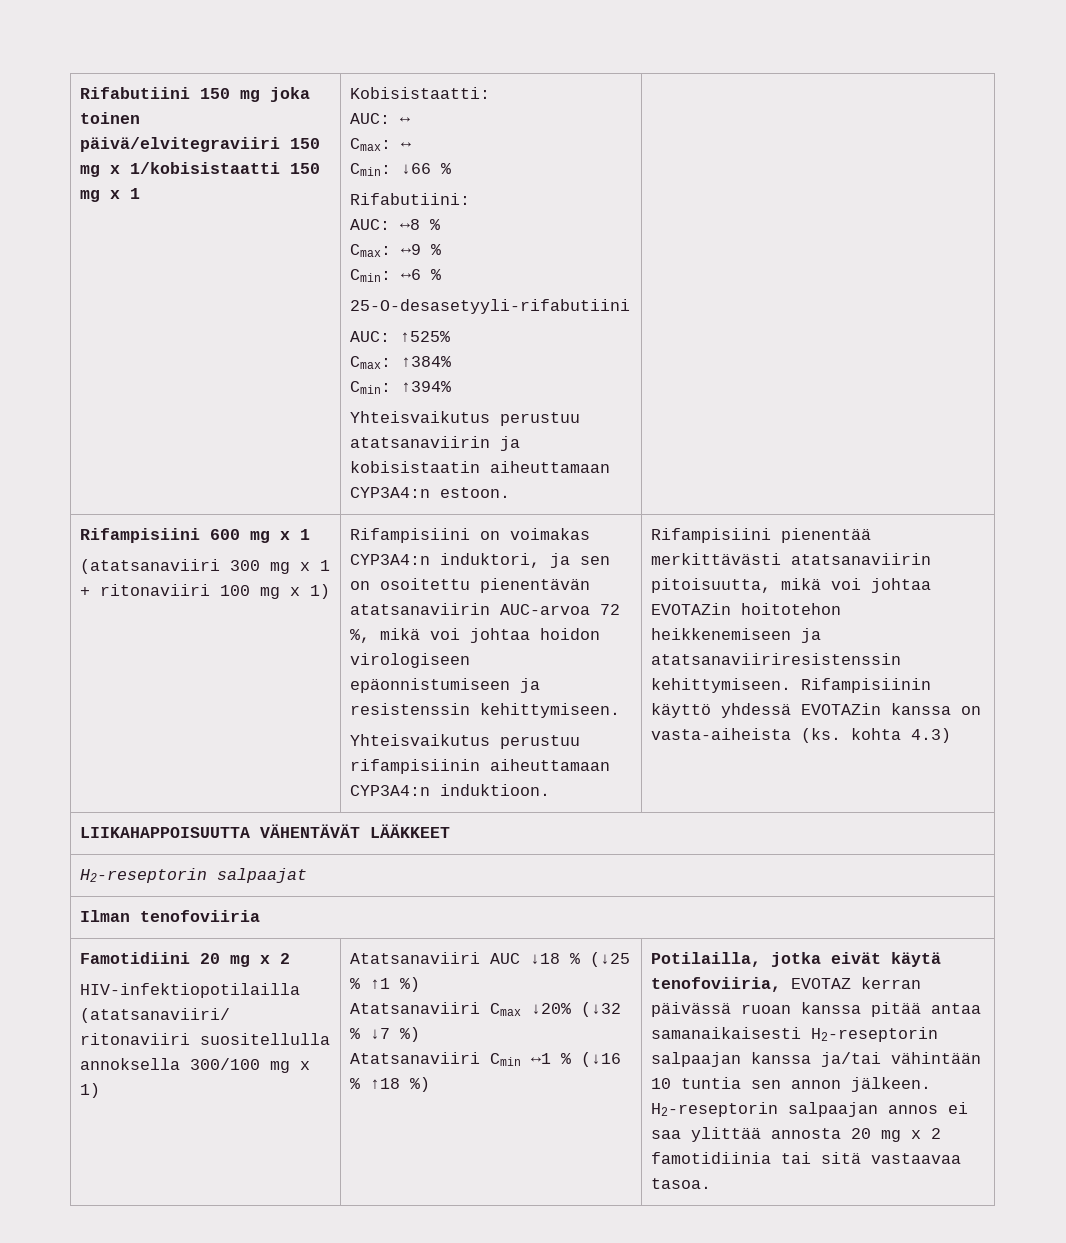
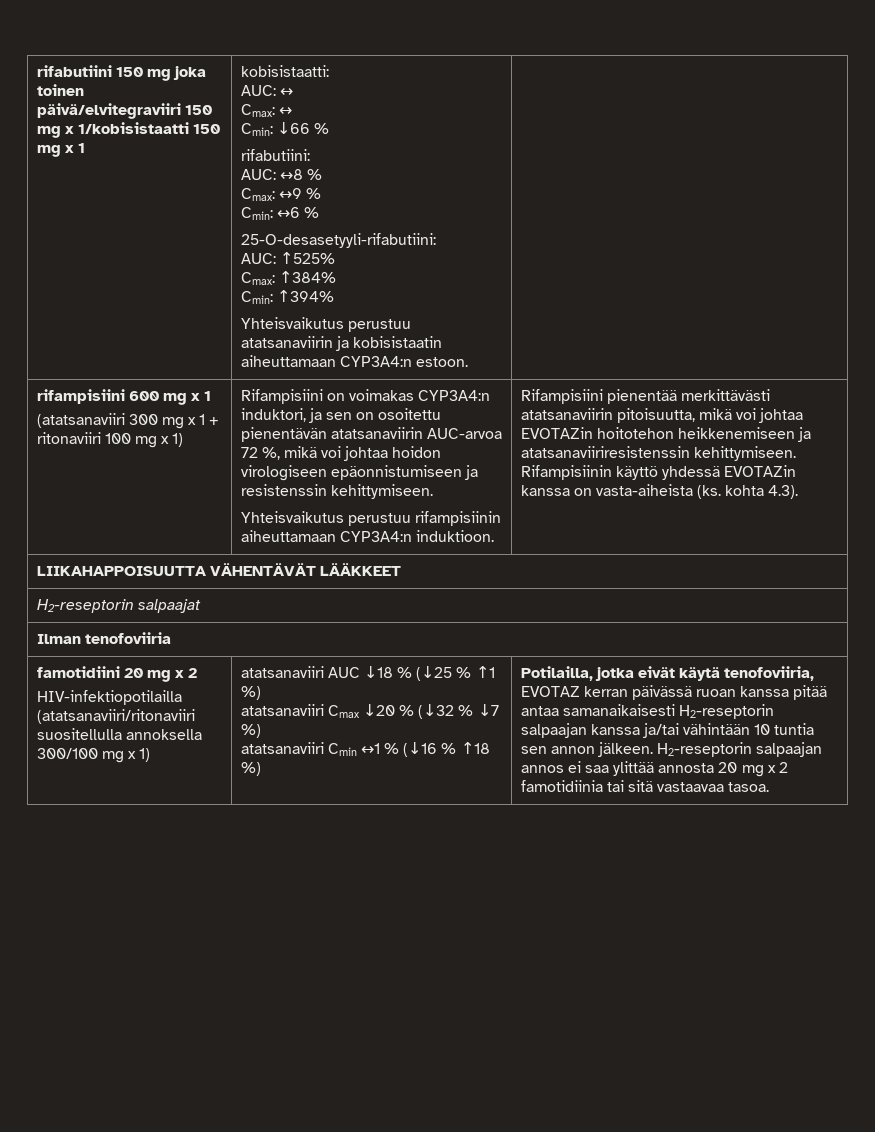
[79,87,190,99] Rifabutiini -> [36,65,112,77] rifabutiini
[349,87,490,99] Kobisistaatti: -> [240,65,329,77] kobisistaatti:
[349,193,470,205] Rifabutiini: -> [240,149,310,161] rifabutiini:
[349,299,630,314] 25-O-desasetyyli-rifabutiini -> [240,233,436,248] 25-O-desasetyyli-rifabutiini:
[79,528,200,543] Rifampisiini -> [36,389,125,404] rifampisiini
[910,728,951,743] 4.3) -> [768,485,799,499] 4.3).
[79,952,190,964] Famotidiini -> [36,666,120,678] famotidiini
[349,952,480,964] Atatsanaviiri -> [240,666,324,678] atatsanaviiri
[349,1002,571,1016] Atatsanaviiri Cmax ↓20% -> [240,704,415,718] atatsanaviiri Cmax ↓20 %
[349,1052,480,1064] Atatsanaviiri -> [240,742,324,754] atatsanaviiri

